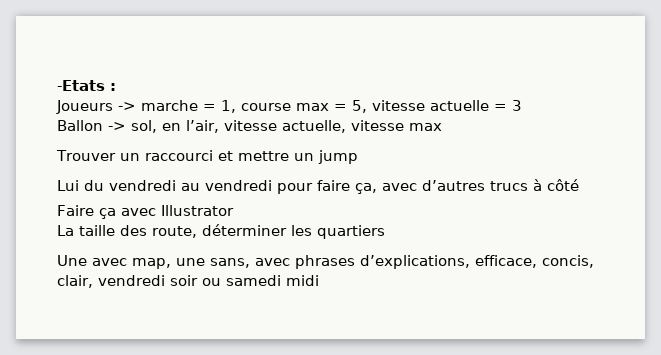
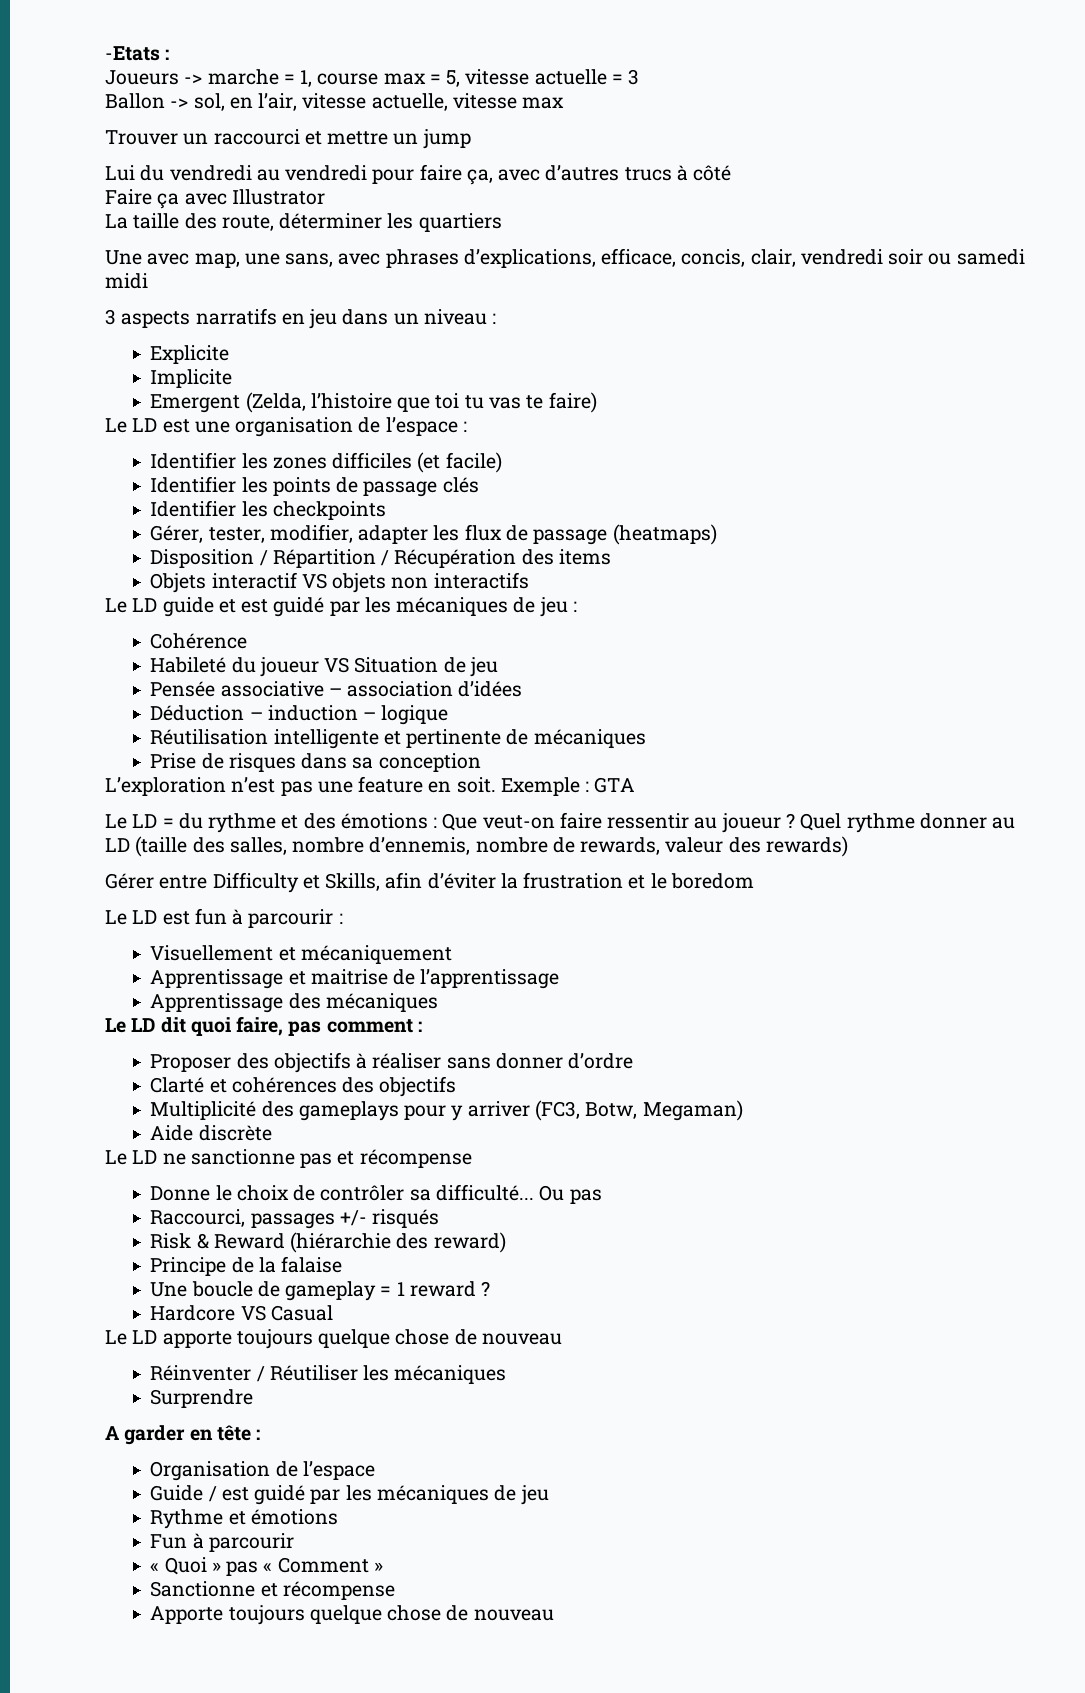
(319, 280) none -> [105,308,497,329] [150,345,230,364] [150,369,233,388] [150,392,597,413] [105,417,467,437] [150,452,502,473] [150,476,479,497] [150,500,386,520] [150,524,717,545] [150,549,612,568] [150,572,529,593] [105,597,577,617] [150,633,248,649] [150,657,499,677] [150,681,523,697] [150,705,449,725] [150,729,646,749] [150,753,481,772] [105,776,636,796] [105,812,1016,833] [105,836,848,857] [105,872,754,893] [105,908,343,928] [150,945,452,964] [150,969,560,989] [150,993,438,1013] [105,1016,422,1036] [150,1052,634,1073] [150,1076,457,1097] [150,1100,743,1121] [150,1125,272,1141] [105,1149,472,1168] [150,1184,602,1204] [150,1209,440,1229] [150,1232,506,1253] [150,1256,343,1276] [150,1281,491,1301] [150,1305,333,1321] [105,1329,562,1349] [150,1365,507,1384] [150,1389,254,1408] [105,1425,261,1445] [150,1461,375,1481] [150,1485,549,1505] [150,1509,338,1529] [150,1533,294,1552] [150,1557,384,1576] [150,1581,395,1600] [150,1605,554,1625] // 3 aspects narratifs en jeu dans un niveau : // Explicite // Implicite // Emergent (Zelda, l’histoire que toi tu vas te faire) // Le LD est une organisation de l’espace : // Identifier les zones difficiles (et facile) // Identifier les points de passage clés // Identifier les checkpoints // Gérer, tester, modifier, adapter les flux de passage (heatmaps) // Disposition / Répartition / Récupération des items // Objets interactif VS objets non interactifs // Le LD guide et est guidé par les mécaniques de jeu : // Cohérence // Habileté du joueur VS Situation de jeu // Pensée associative – association d’idées // Déduction – induction – logique // Réutilisation intelligente et pertinente de mécaniques // Prise de risques dans sa conception // L’exploration n’est pas une feature en soit. Exemple : GTA // Le LD = du rythme et des émotions : Que veut-on faire ressentir au joueur ? Quel rythme donner au LD (taille des salles, nombre d’ennemis, nombre de rewards, valeur des rewards) // Gérer entre Difficulty et Skills, afin d’éviter la frustration et le boredom // Le LD est fun à parcourir : // Visuellement et mécaniquement // Apprentissage et maitrise de l’apprentissage // Apprentissage des mécaniques // Le LD dit quoi faire, pas comment : // Proposer des objectifs à réaliser sans donner d’ordre // Clarté et cohérences des objectifs // Multiplicité des gameplays pour y arriver (FC3, Botw, Megaman) // Aide discrète // Le LD ne sanctionne pas et récompense // Donne le choix de contrôler sa difficulté... Ou pas // Raccourci, passages +/- risqués // Risk & Reward (hiérarchie des reward) // Principe de la falaise // Une boucle de gameplay = 1 reward ? // Hardcore VS Casual // Le LD apporte toujours quelque chose de nouveau // Réinventer / Réutiliser les mécaniques // Surprendre // A garder en tête : // Organisation de l’espace // Guide / est guidé par les mécaniques de jeu // Rythme et émotions // Fun à parcourir // « Quoi » pas « Comment » // Sanctionne et récompense // Apporte toujours quelque chose de nouveau

